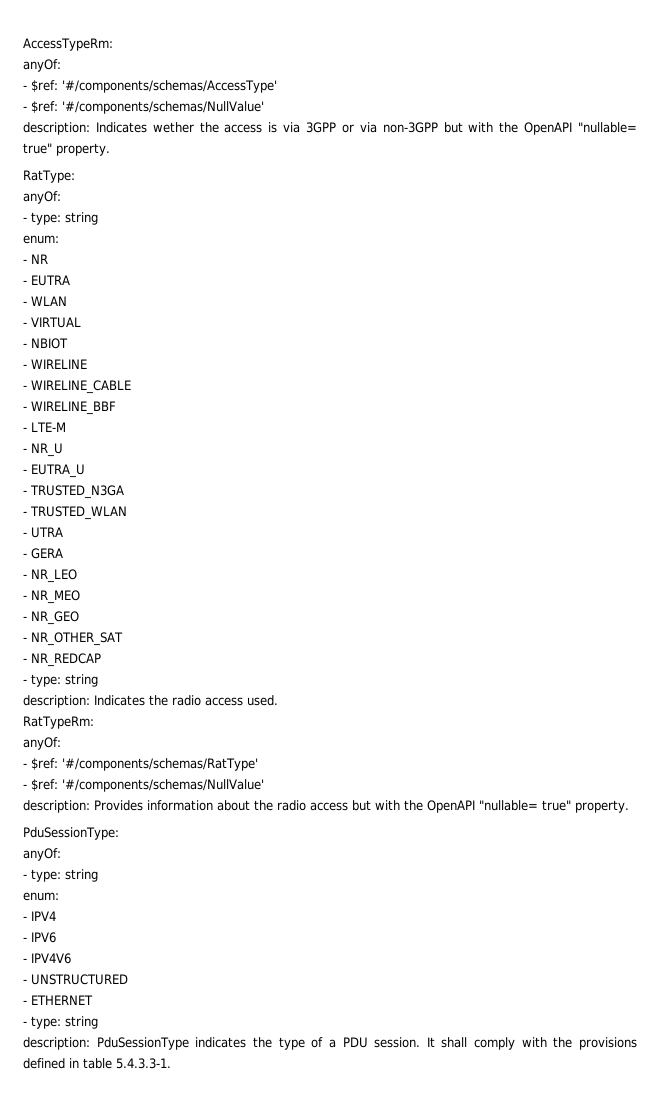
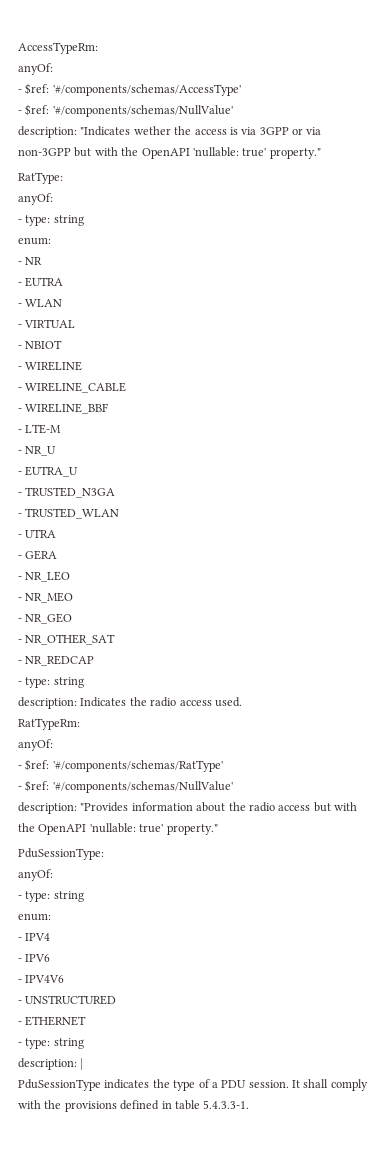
[95,122,147,133] Indicates -> [80,126,131,136] "Indicates
[578,122,638,133] [23,143,110,156] "nullable= true" property. -> [192,147,321,159] 'nullable: true' property."
[94,800,143,811] Provides -> [80,802,129,812] "Provides
[479,800,629,813] "nullable= true" property. -> [89,823,218,835] 'nullable: true' property."
(90, 1043) none -> [80,1058,84,1070] | //

